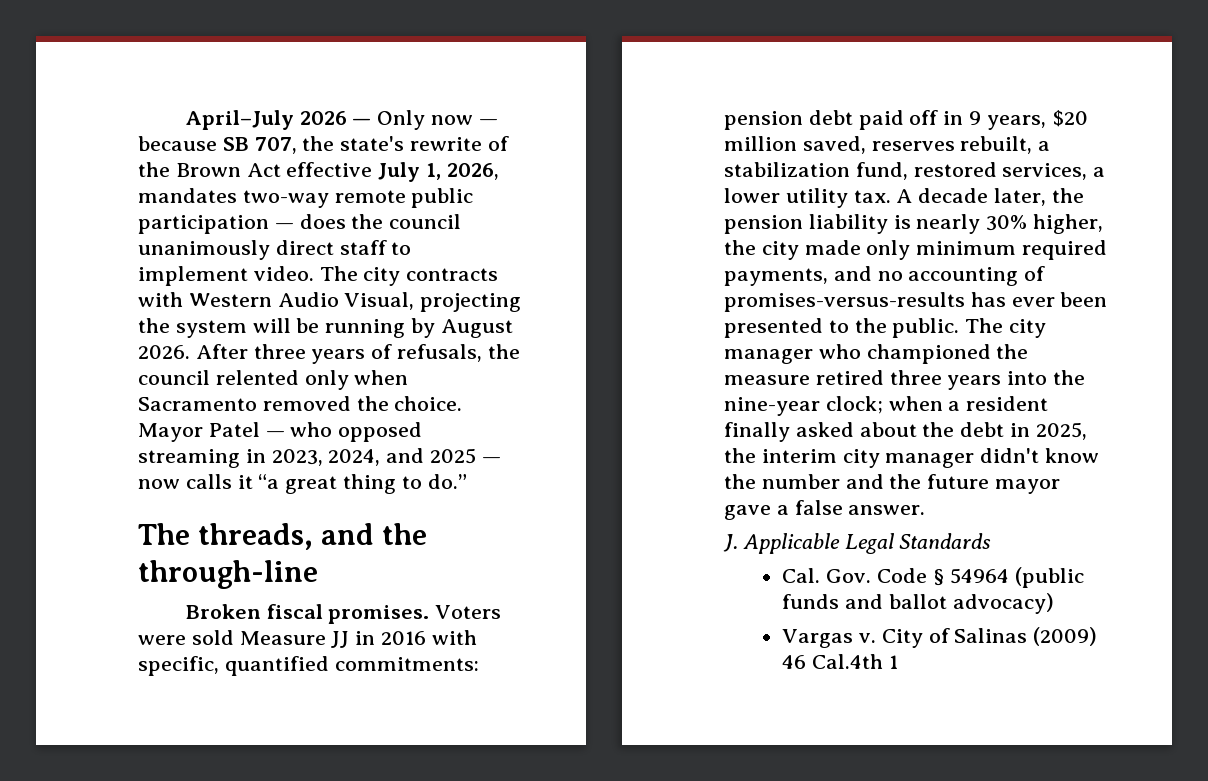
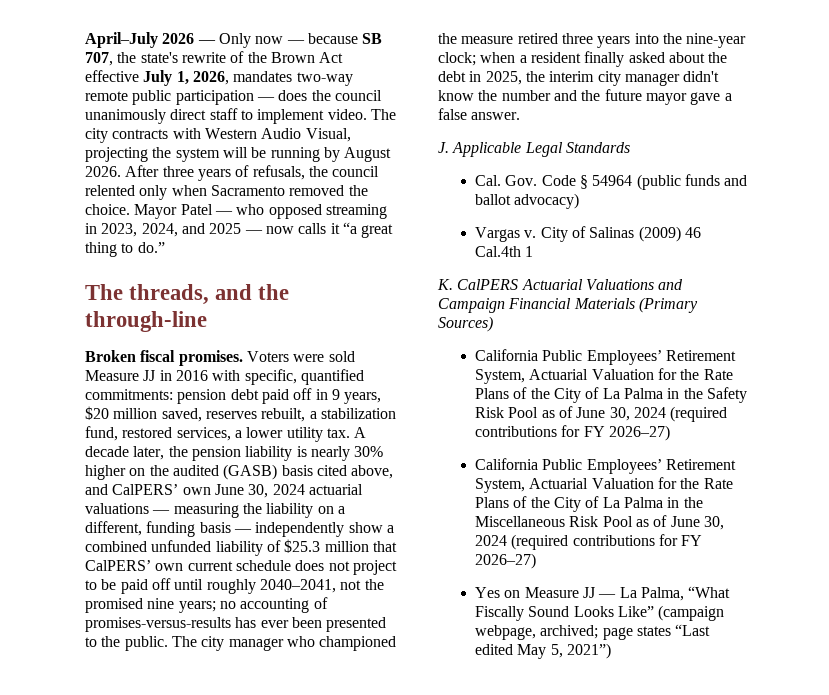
[1033,214,1104,234] [724,240,1108,260] [724,266,872,286] higher, the city made only minimum required payments, and -> [85,464,394,480] [85,484,363,498] [85,503,345,518] [85,521,394,537] [85,539,397,556] [85,560,397,575] [85,578,384,594] [85,598,216,613] higher on the audited (GASB) basis cited above, and CalPERS’ own June 30, 2024 actuarial valuations — measuring the liability on a different, funding basis — independently show a combined unfunded liability of $25.3 million that CalPERS’ own current schedule does not project to be paid off until roughly 2040–2041, not the promised nine years;
(898, 662) none -> [437,279,684,290] [438,297,698,313] [438,316,493,332] [474,349,736,365] [474,368,733,384] [474,387,747,403] [474,406,728,422] [474,425,670,441] [474,458,736,474] [474,477,733,493] [474,496,703,512] [474,515,724,530] [474,534,703,550] [474,553,536,569] [474,586,731,601] [474,605,725,621] [474,624,711,640] [474,643,611,659] // K. CalPERS Actuarial Valuations and Campaign Financial Materials (Primary Sources) // California Public Employees’ Retirement System, Actuarial Valuation for the Rate Plans of the City of La Palma in the Safety Risk Pool as of June 30, 2024 (required contributions for FY 2026–27) // California Public Employees’ Retirement System, Actuarial Valuation for the Rate Plans of the City of La Palma in the Miscellaneous Risk Pool as of June 30, 2024 (required contributions for FY 2026–27) // Yes on Measure JJ — La Palma, “What Fiscally Sound Looks Like” (campaign webpage, archived; page states “Last edited May 5, 2021”)

